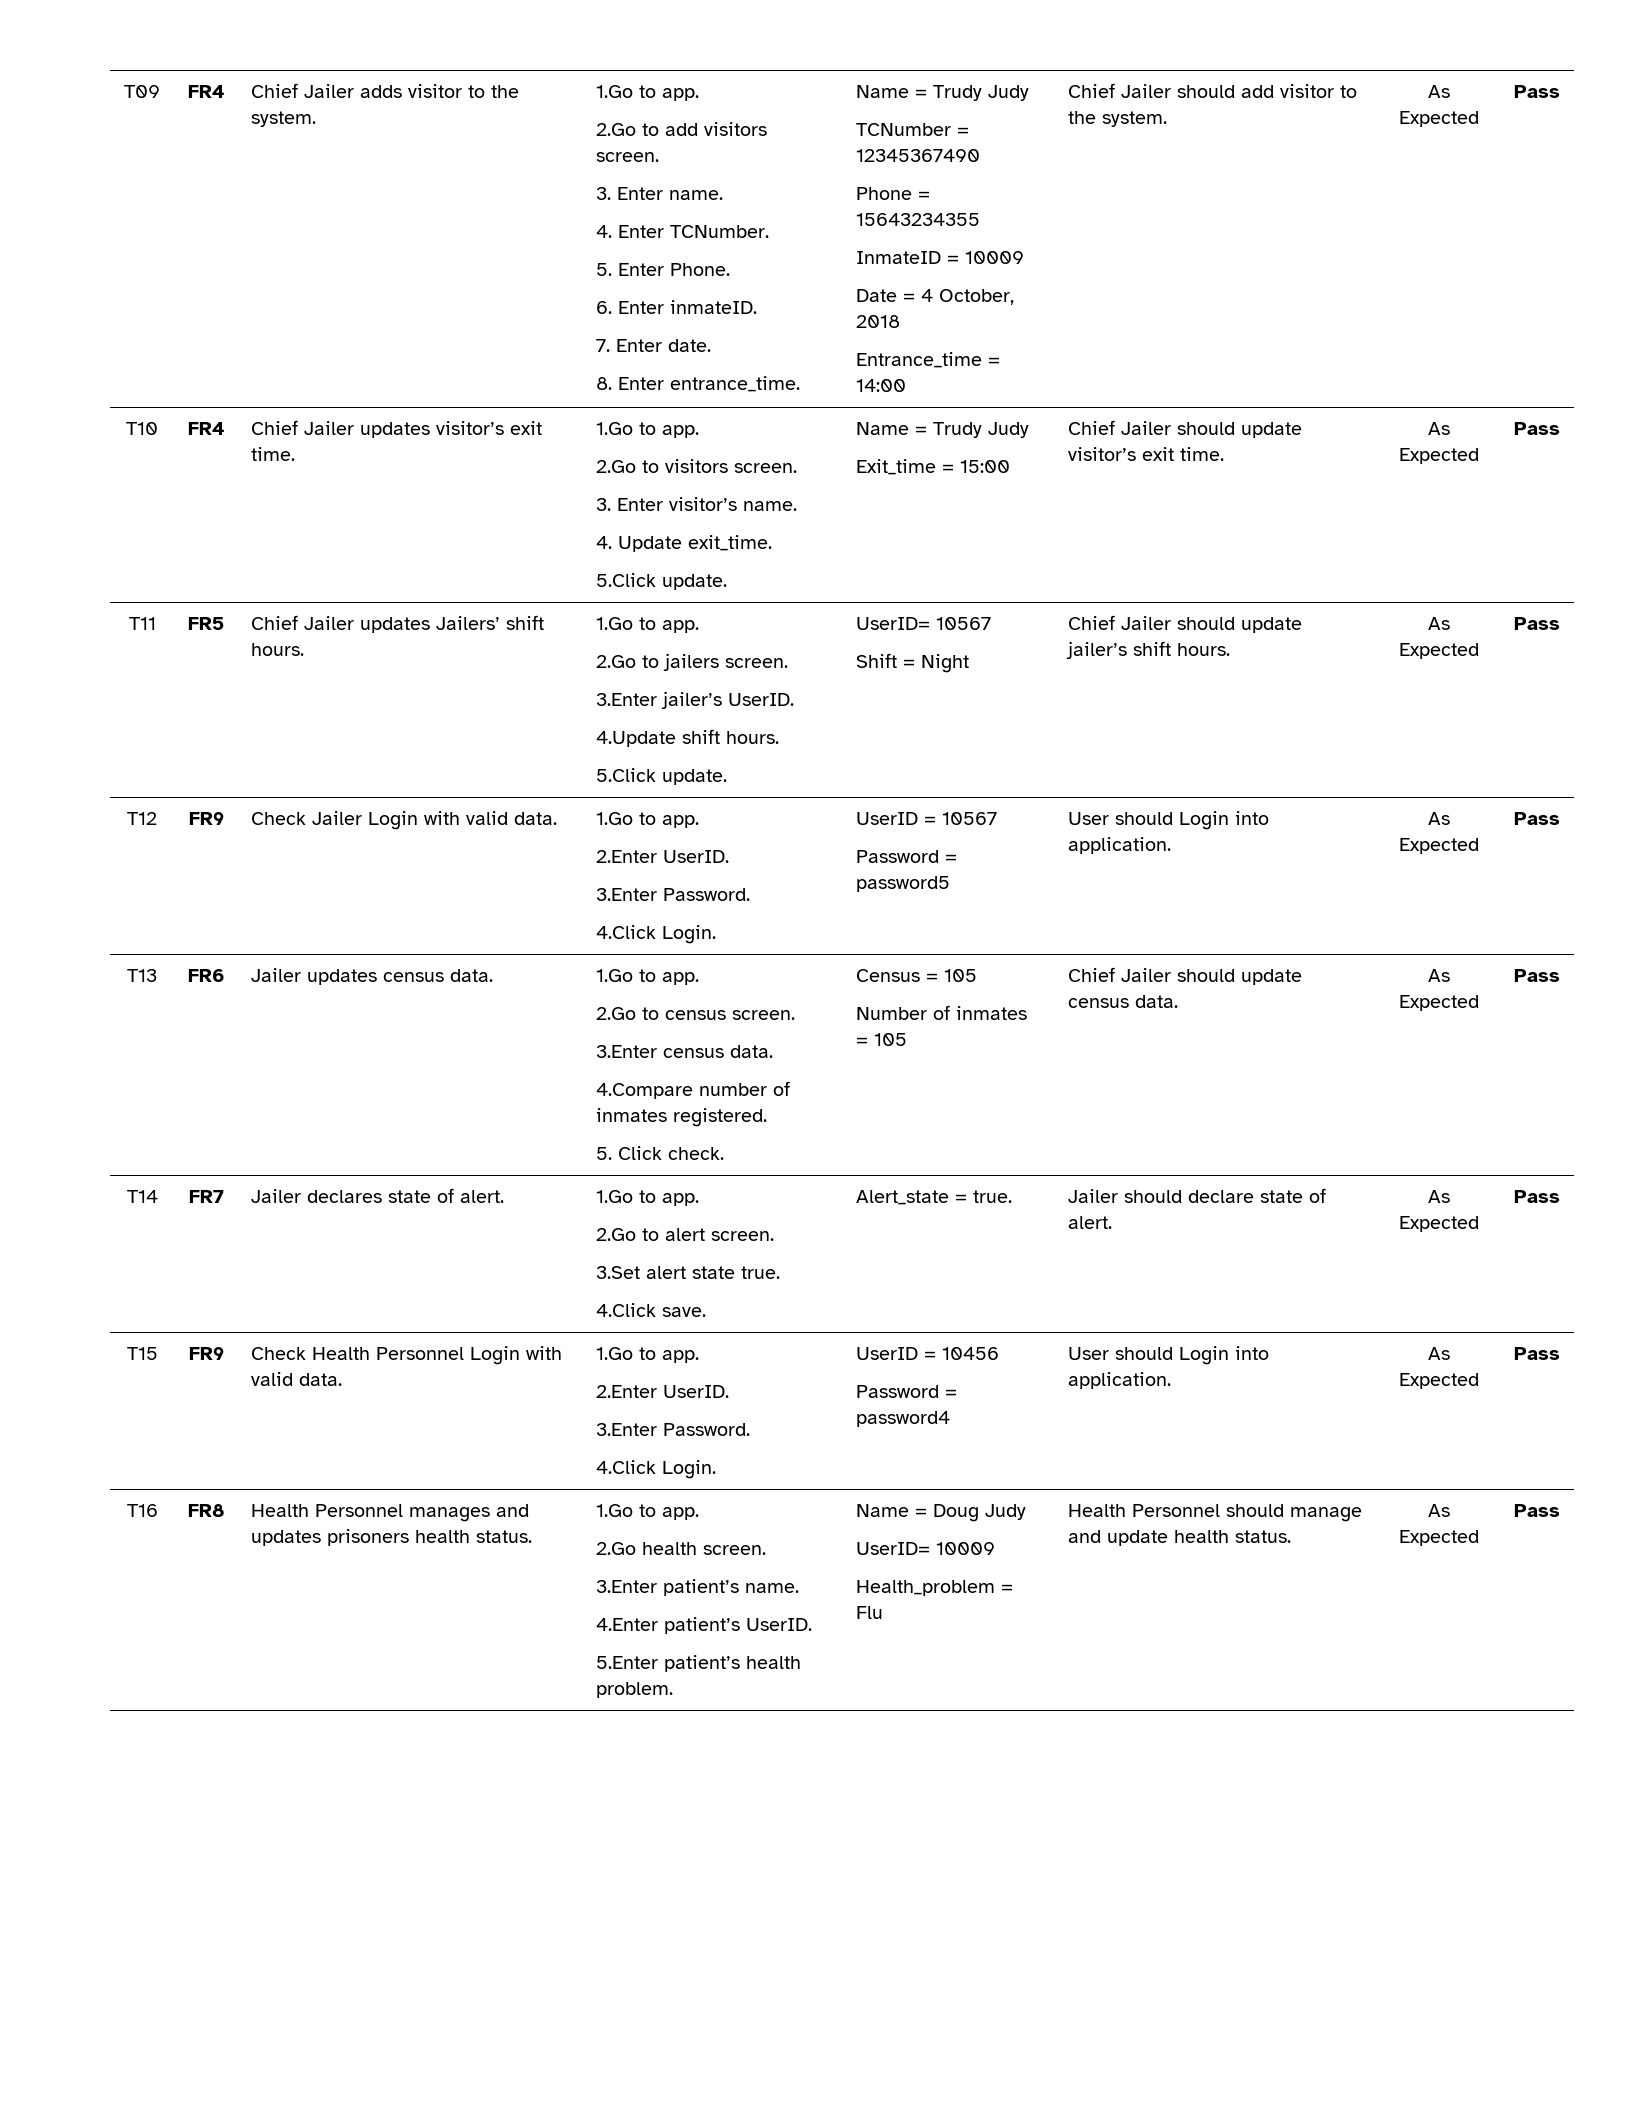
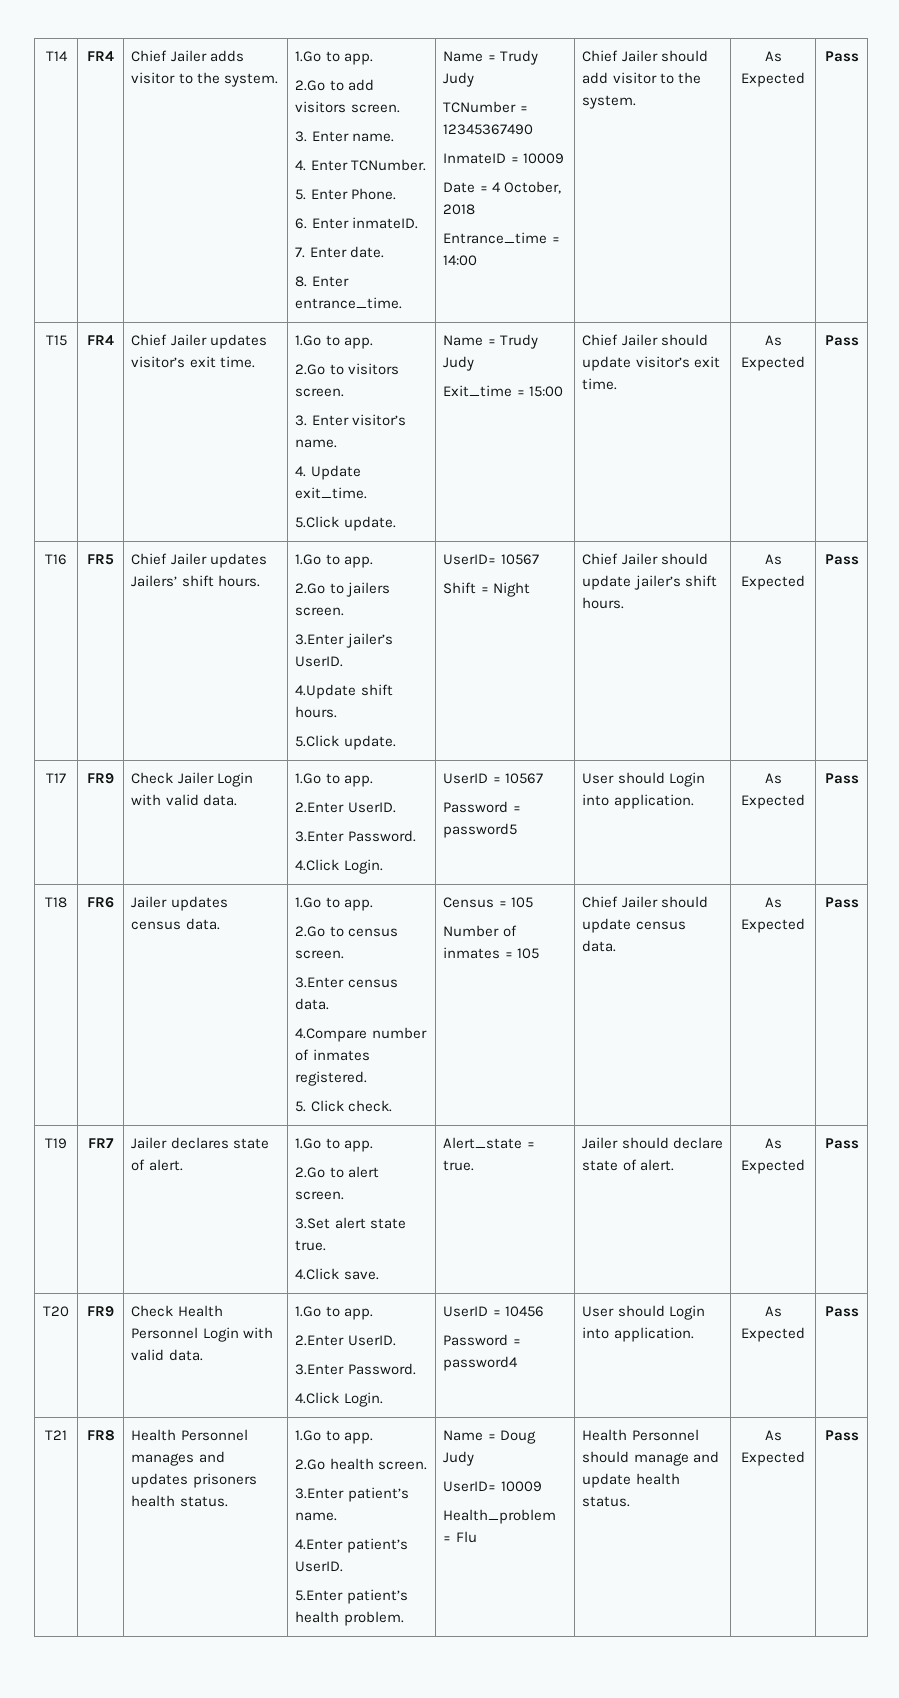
[124,85,160,98] T09 -> [45,51,68,61] T14
[856,187,931,200] [856,213,981,226] // Phone = 15643234355 -> (534, 129) none
[126,422,158,435] T10 -> [45,335,67,346] T15
[128,617,156,630] T11 -> [45,554,67,565] T16
[127,812,157,825] T12 -> [46,773,66,783] T17
[127,969,157,982] T13 -> [45,897,67,908] T18
[126,1190,158,1203] T14 -> [45,1138,67,1149] T19
[126,1347,158,1360] T15 -> [43,1306,69,1317] T20
[126,1504,158,1517] T16 -> [45,1430,67,1440] T21

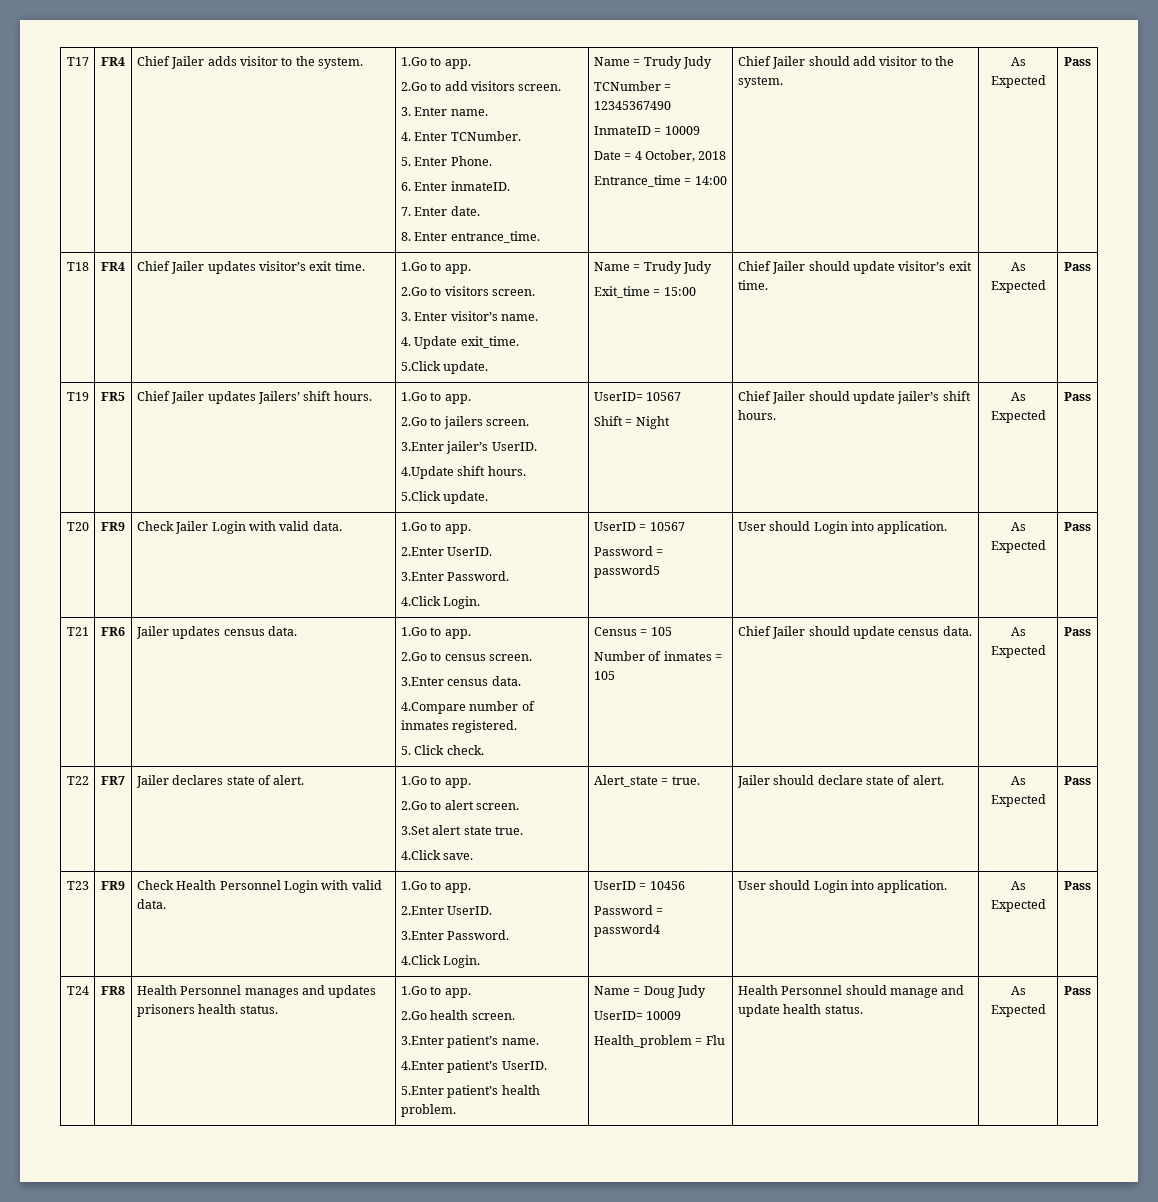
[45,51,68,61] T14 -> [66,57,89,66] T17
[45,335,67,346] T15 -> [66,262,89,271] T18
[45,554,67,565] T16 -> [66,392,89,401] T19
[46,773,66,783] T17 -> [66,522,89,531] T20
[45,897,67,908] T18 -> [66,627,89,636] T21
[45,1138,67,1149] T19 -> [66,776,89,785] T22
[43,1306,69,1317] T20 -> [66,881,89,890] T23
[45,1430,67,1440] T21 -> [66,986,89,995] T24

